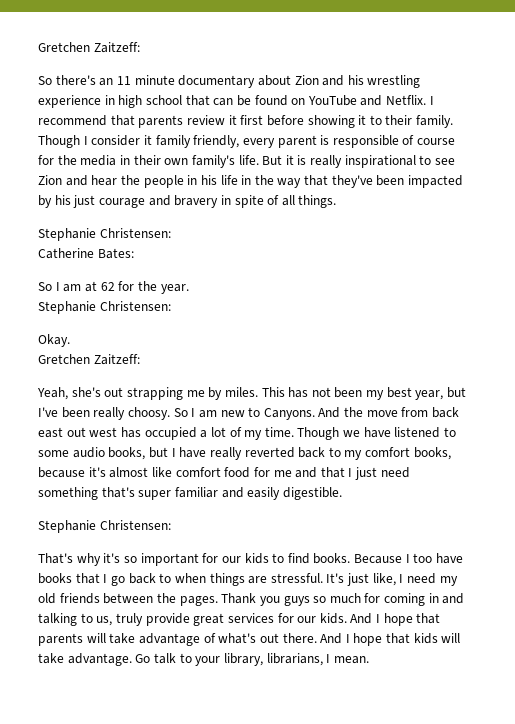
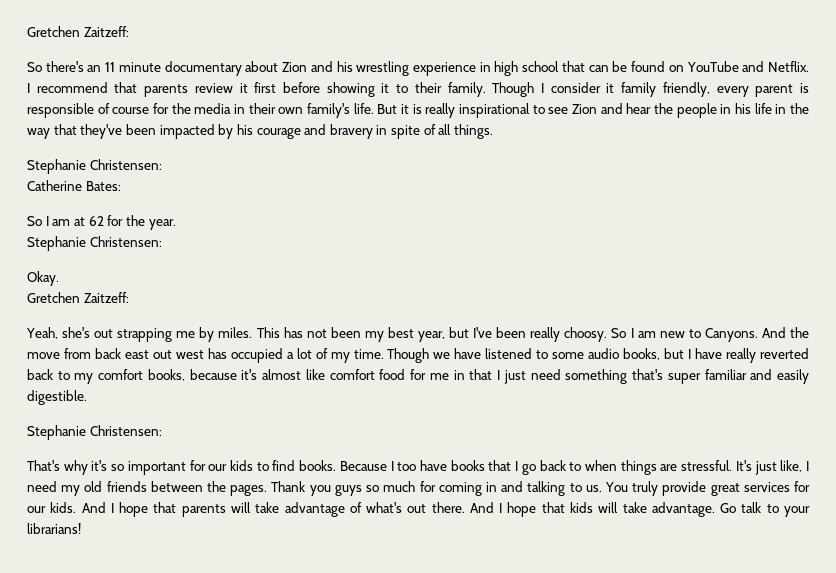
[73,195,96,208] just -> (253, 129) none
[295,467,318,478] and -> [453,370,465,380] in
[96,616,113,626] us, -> [585,482,628,492] us. You
[223,653,369,666] library, librarians, I mean. -> [27,523,81,534] librarians!

